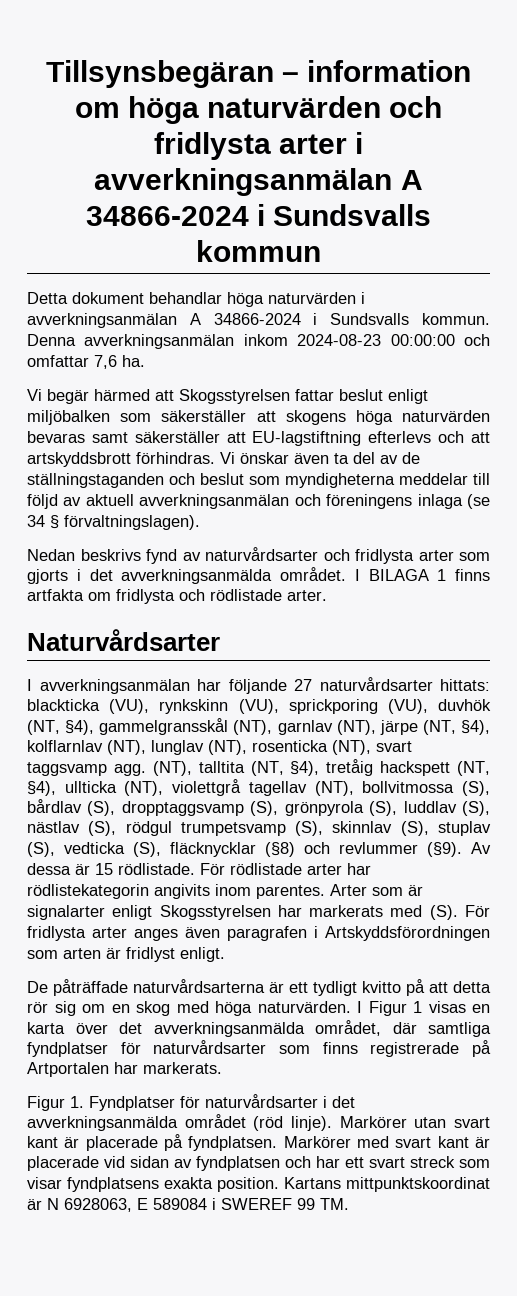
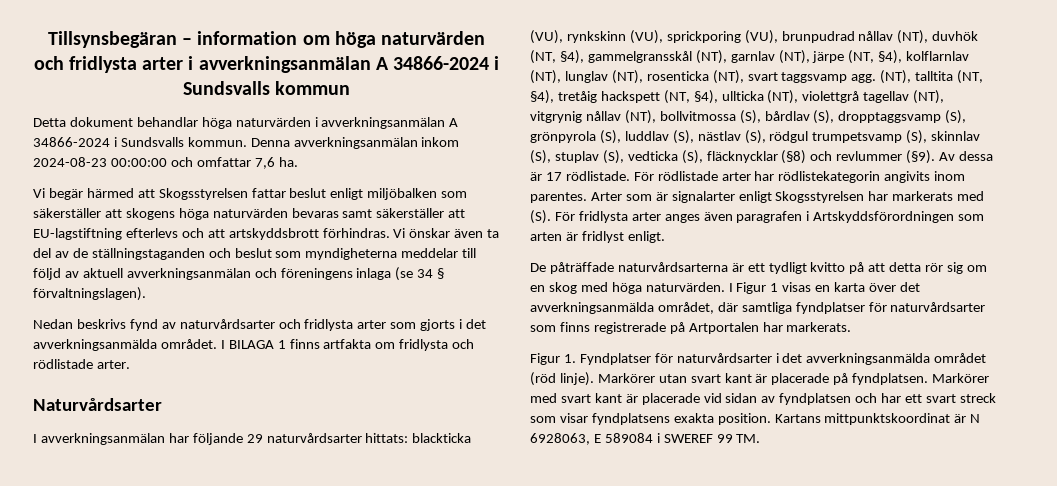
[294,679,312,691] 27 -> [246,434,263,443] 29
(428, 706) none -> [781,30,929,44] brunpudrad nållav (NT),
(354, 788) none -> [530,110,656,124] vitgrynig nållav (NT),
[95,863,113,875] 15 -> [545,172,562,181] 17

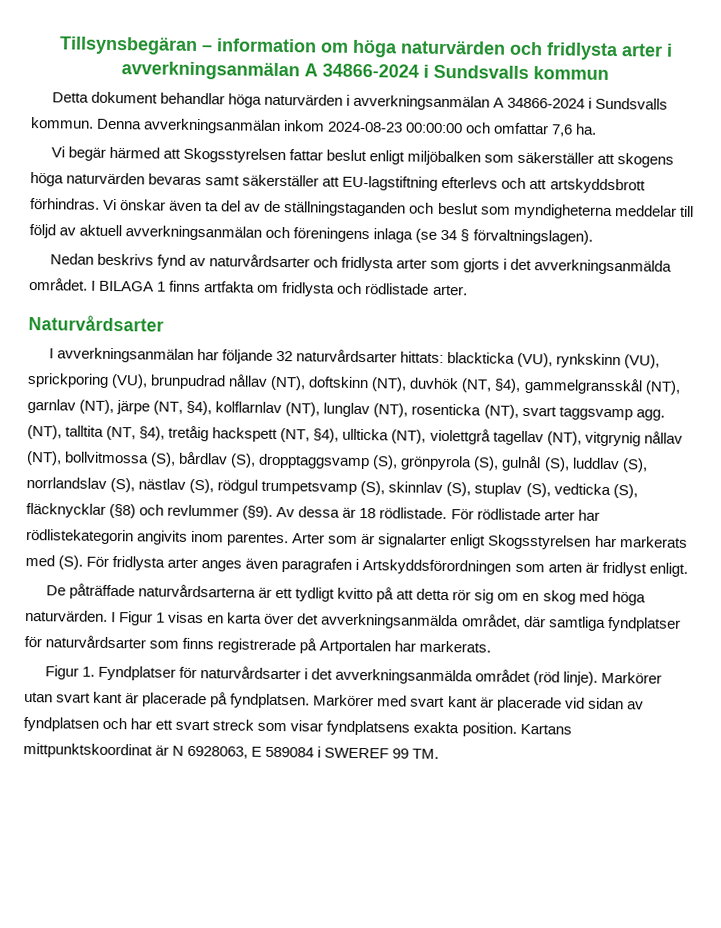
[246,434,263,443] 29 -> [276,350,294,362] 32
(929, 37) none -> [308,376,408,392] doftskinn (NT),
[624,131,669,141] luddlav -> [501,455,648,473] [26,476,107,489] gulnål (S), luddlav (S), norrlandslav
[545,172,562,181] 17 -> [359,507,377,519] 18

